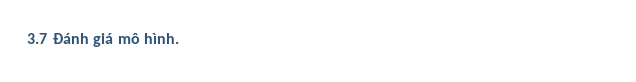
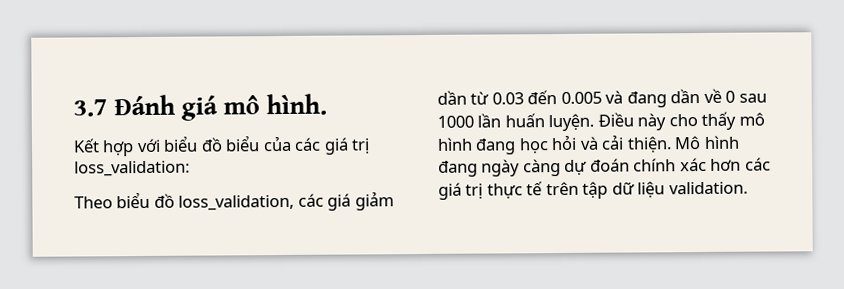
(179, 38) none -> [73,135,371,157] [74,160,190,177] [74,191,394,211] [437,88,767,108] [437,111,765,132] [437,134,740,155] [438,157,771,177] [438,181,748,200] // Kết hợp với biểu đồ biểu của các giá trị loss_validation: // Theo biểu đồ loss_validation, các giá giảm dần từ 0.03 đến 0.005 và đang dần về 0 sau 1000 lần huấn luyện. Điều này cho thấy mô hình đang học hỏi và cải thiện. Mô hình đang ngày càng dự đoán chính xác hơn các giá trị thực tế trên tập dữ liệu validation.

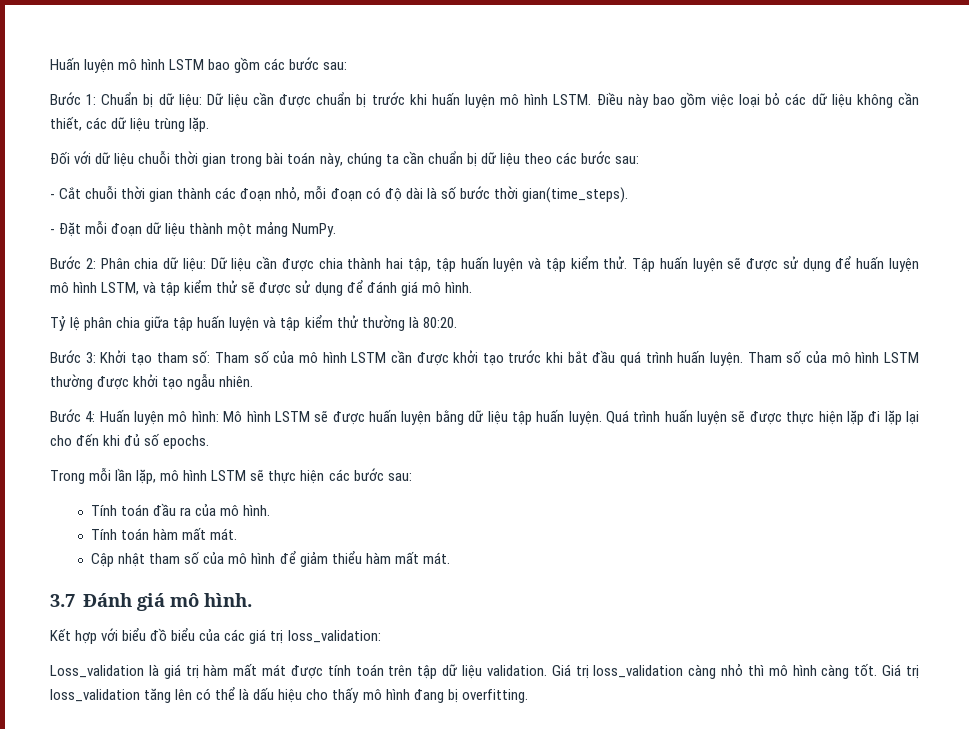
(73, 108) none -> [50,57,348,73] [50,92,919,108] [50,116,210,132] [50,150,640,167] [50,185,628,203] [50,220,337,237] [50,256,919,272] [50,280,472,296] [50,315,457,331] [50,350,920,366] [50,373,254,390] [50,409,920,425] [50,433,210,449] [50,467,412,484] [91,503,271,516] [91,527,238,540] [91,551,450,567] Huấn luyện mô hình LSTM bao gồm các bước sau: // Bước 1: Chuẩn bị dữ liệu: Dữ liệu cần được chuẩn bị trước khi huấn luyện mô hình LSTM. Điều này bao gồm việc loại bỏ các dữ liệu không cần thiết, các dữ liệu trùng lặp. // Đối với dữ liệu chuỗi thời gian trong bài toán này, chúng ta cần chuẩn bị dữ liệu theo các bước sau: // - Cắt chuỗi thời gian thành các đoạn nhỏ, mỗi đoạn có độ dài là số bước thời gian(time_steps). // - Đặt mỗi đoạn dữ liệu thành một mảng NumPy. // Bước 2: Phân chia dữ liệu: Dữ liệu cần được chia thành hai tập, tập huấn luyện và tập kiểm thử. Tập huấn luyện sẽ được sử dụng để huấn luyện mô hình LSTM, và tập kiểm thử sẽ được sử dụng để đánh giá mô hình. // Tỷ lệ phân chia giữa tập huấn luyện và tập kiểm thử thường là 80:20. // Bước 3: Khởi tạo tham số: Tham số của mô hình LSTM cần được khởi tạo trước khi bắt đầu quá trình huấn luyện. Tham số của mô hình LSTM thường được khởi tạo ngẫu nhiên. // Bước 4: Huấn luyện mô hình: Mô hình LSTM sẽ được huấn luyện bằng dữ liệu tập huấn luyện. Quá trình huấn luyện sẽ được thực hiện lặp đi lặp lại cho đến khi đủ số epochs. // Trong mỗi lần lặp, mô hình LSTM sẽ thực hiện các bước sau: // Tính toán đầu ra của mô hình. // Tính toán hàm mất mát. // Cập nhật tham số của mô hình để giảm thiểu hàm mất mát. //
[74,191,394,211] [437,88,767,108] [437,112,667,132] Theo biểu đồ loss_validation, các giá giảm dần từ 0.03 đến 0.005 và đang dần về 0 sau 1000 lần huấn luyện. Điều này -> [50,663,919,679] [50,687,303,703] Loss_validation là giá trị hàm mất mát được tính toán trên tập dữ liệu validation. Giá trị loss_validation càng nhỏ thì mô hình càng tốt. Giá trị loss_validation tăng lên có thể là dấu hiệu
[518,134,740,154] [438,157,771,177] [438,181,748,200] học hỏi và cải thiện. Mô hình đang ngày càng dự đoán chính xác hơn các giá trị thực tế trên tập dữ liệu validation. -> [447,689,528,703] bị overfitting.

